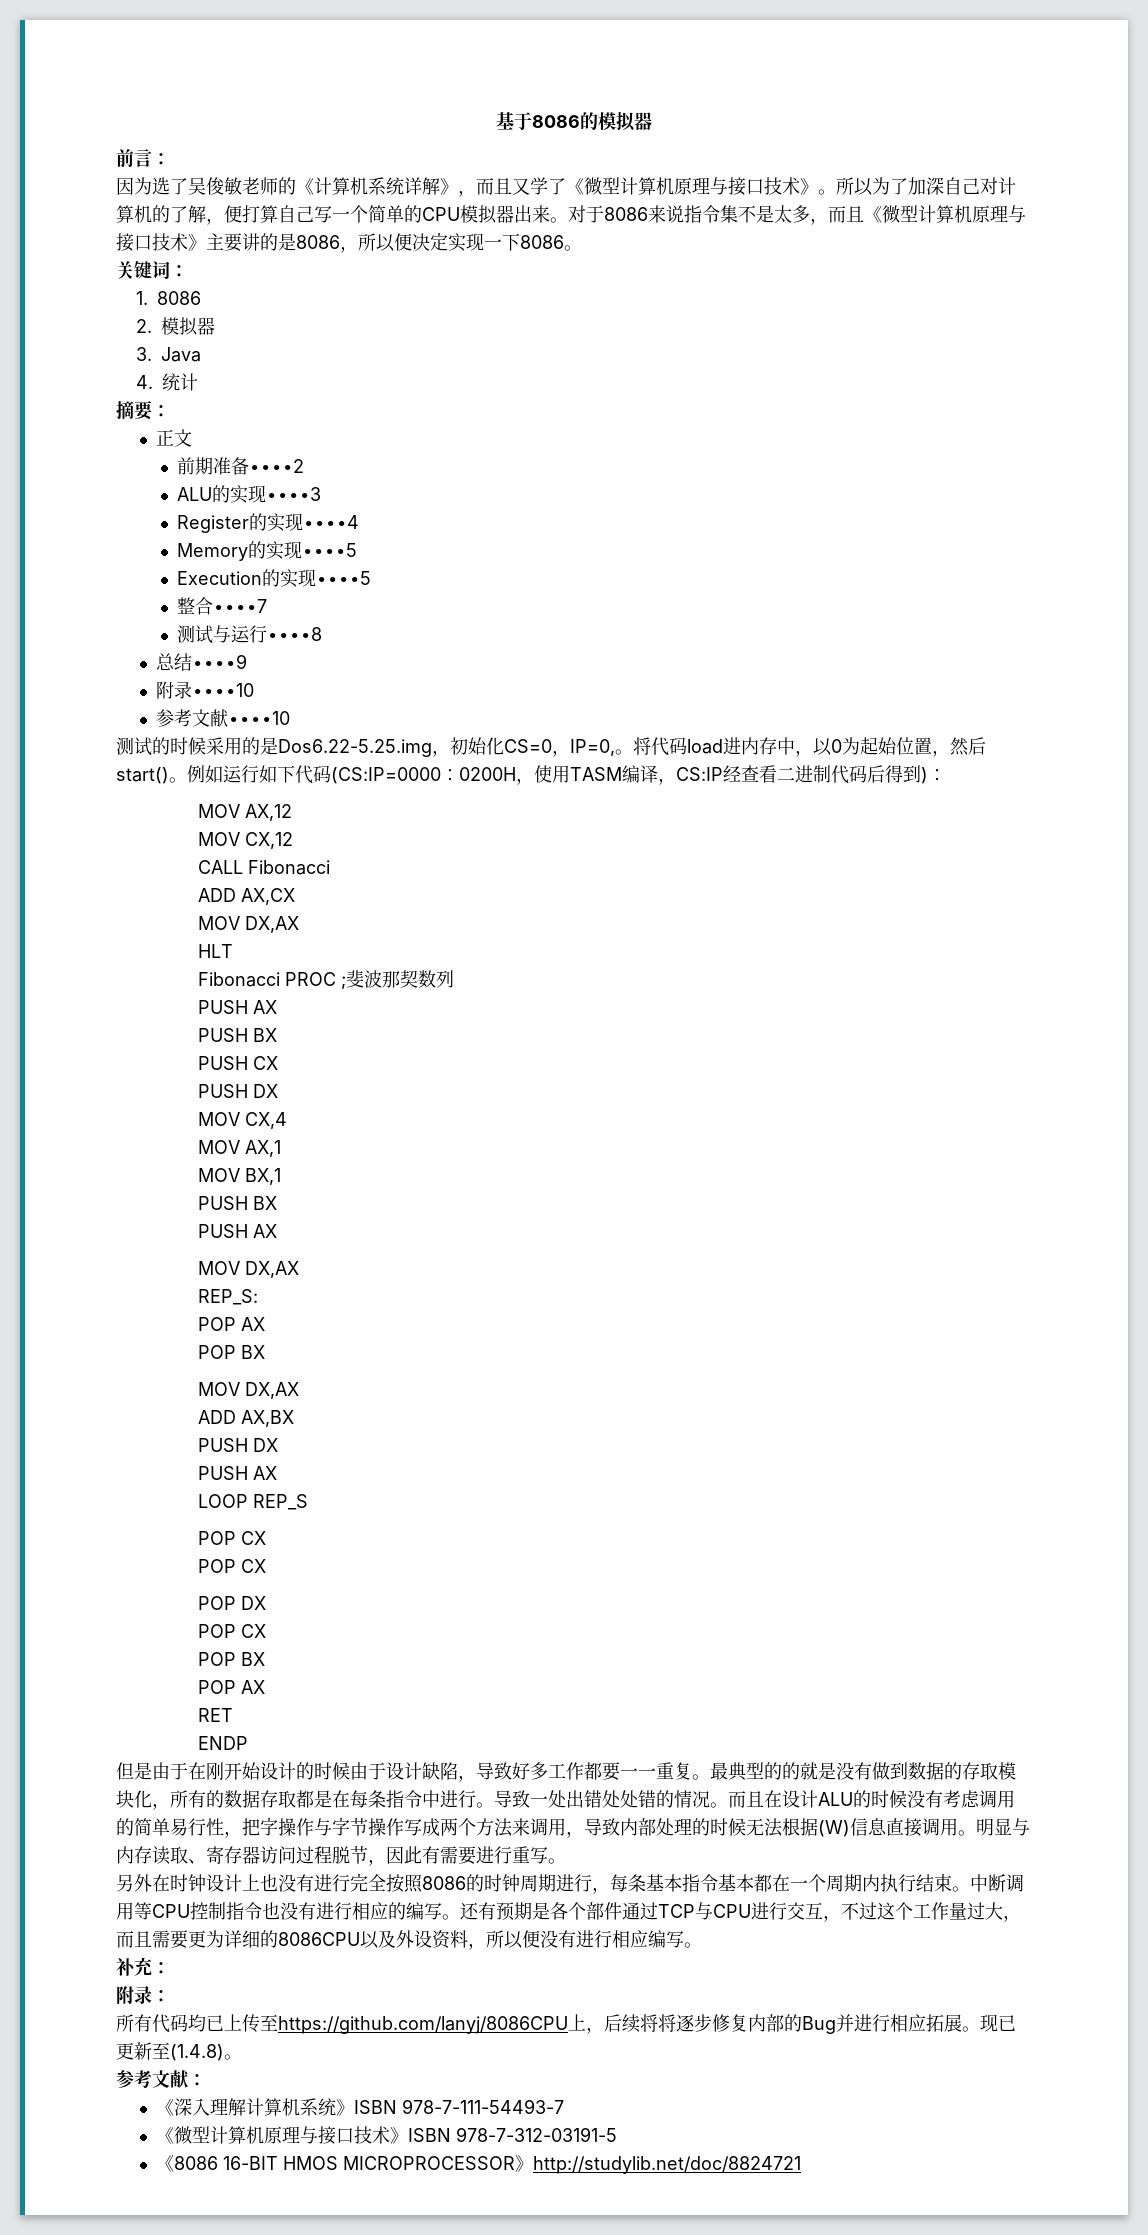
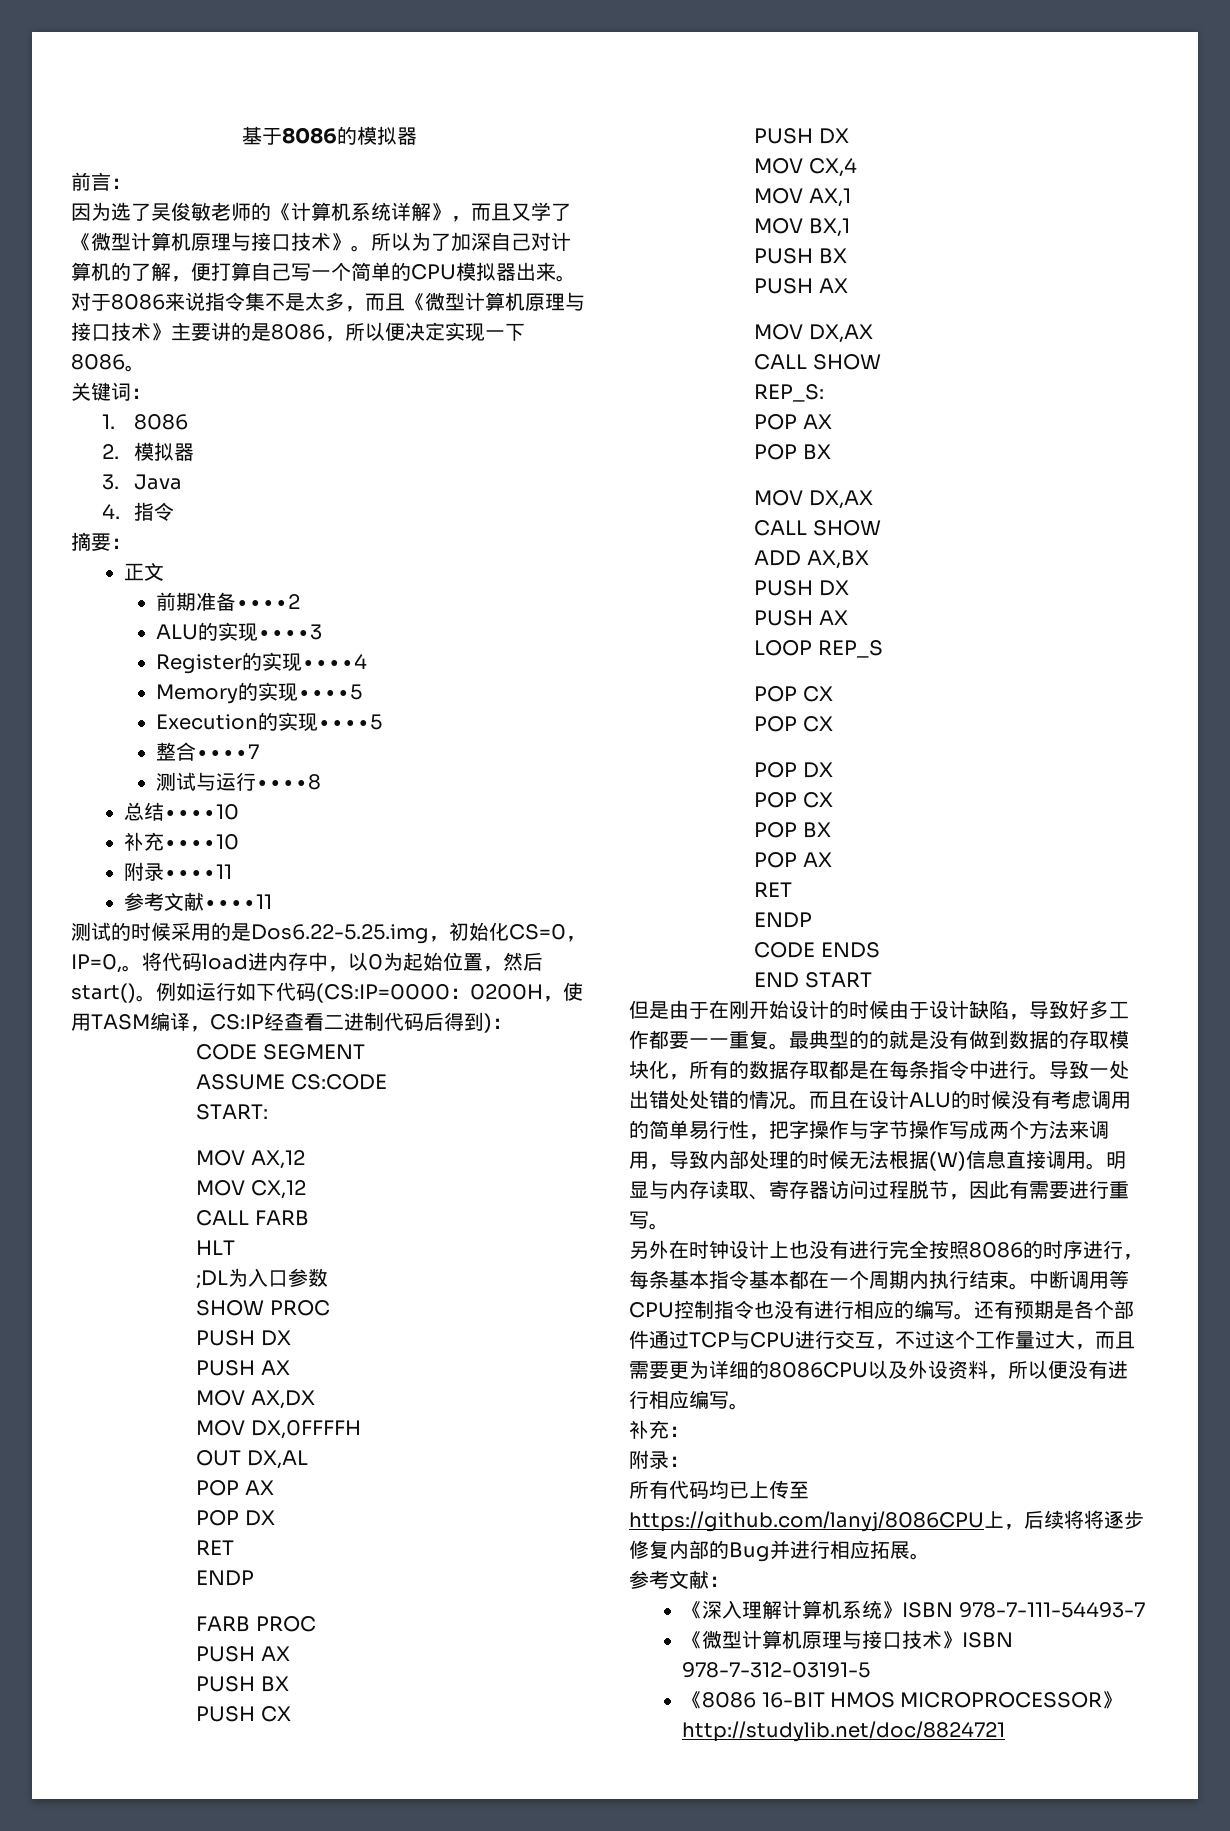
[162,373,199,391] 统计 -> [133,502,174,521] 指令
[192,654,248,669] [156,681,255,699] [156,709,291,727] ∙∙∙∙9 // 附录∙∙∙∙10 // 参考文献∙∙∙∙10 -> [164,804,240,820] [124,832,240,851] [124,862,233,881] [124,892,273,911] ∙∙∙∙10 // 补充∙∙∙∙10 // 附录∙∙∙∙11 // 参考文献∙∙∙∙11
(946, 775) none -> [196,1044,365,1060] [196,1074,387,1090] [196,1104,269,1120] // CODE SEGMENT // ASSUME CS:CODE // START:
[247,860,330,875] [197,888,295,905] [197,916,299,933] [197,944,233,958] [197,970,454,989] Fibonacci // ADD AX,CX // MOV DX,AX // HLT // Fibonacci PROC ;斐波那契数列 -> [254,1210,309,1226] [196,1240,236,1255] [196,1268,329,1289] [196,1300,330,1316] [196,1330,291,1346] [196,1360,290,1376] [196,1390,315,1409] [196,1420,361,1439] [196,1450,308,1469] [196,1480,274,1496] [196,1510,275,1526] [196,1540,235,1555] [196,1570,255,1586] [196,1616,316,1632] FARB // HLT // ;DL为入口参数 // SHOW PROC // PUSH DX // PUSH AX // MOV AX,DX // MOV DX,0FFFFH // OUT DX,AL // POP AX // POP DX // RET // ENDP // FARB PROC
(299, 1269) none -> [754,354,881,370] // CALL SHOW
(299, 1390) none -> [754,520,881,536] // CALL SHOW
(248, 1743) none -> [754,942,880,958] [754,972,872,988] // CODE ENDS // END START
[502,1874,556,1892] 钟周期 -> [1063,1240,1083,1259] 序
[980,2014,1016,2032] [116,2042,242,2061] 现已更新至(1.4.8)。 -> (930, 1556) none

